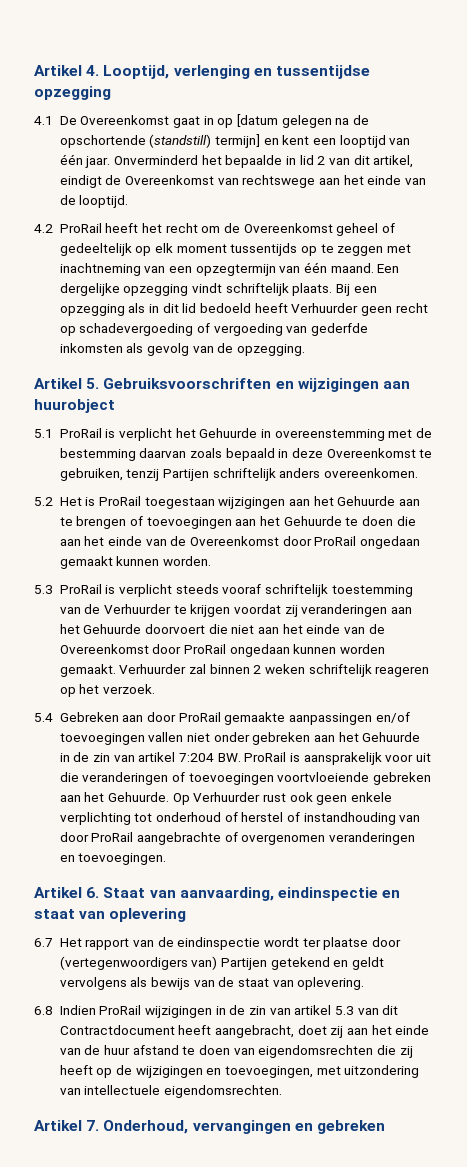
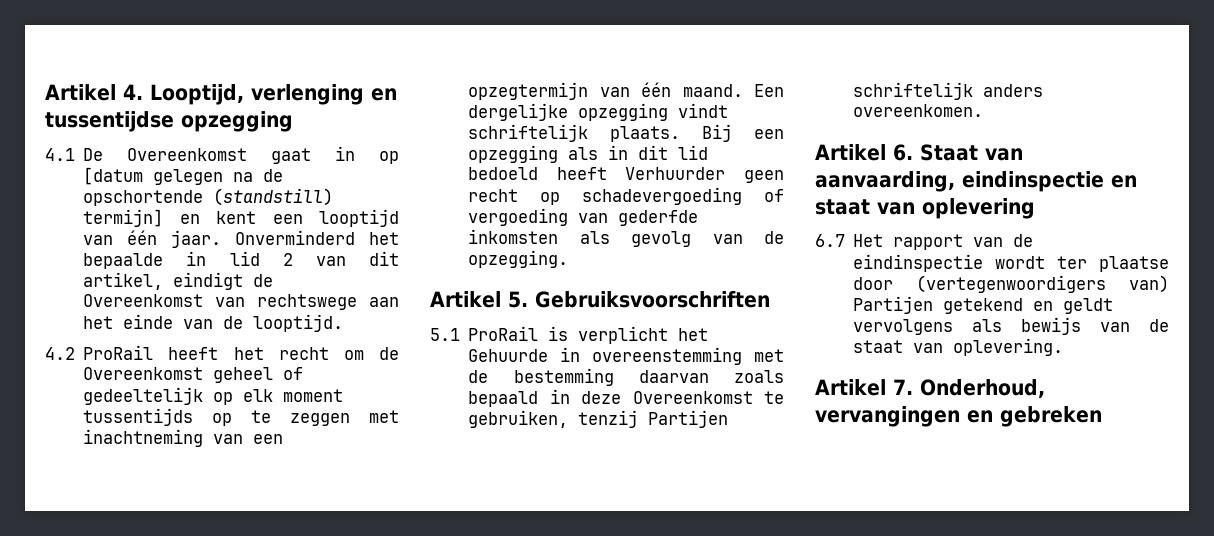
[275,378,410,392] [34,399,115,413] en wijzigingen aan huurobject -> (770, 299) none
[34,496,420,509] [59,516,416,529] [59,536,420,549] [59,556,212,569] [34,584,413,597] [59,604,412,617] [59,624,385,634] [59,644,385,657] [59,664,430,677] [59,684,156,697] [34,712,410,725] [59,732,421,745] [59,752,431,765] [59,772,431,785] [59,792,392,805] [59,812,421,825] [59,832,415,845] [59,853,167,865] // 5.2 Het is ProRail toegestaan wijzigingen aan het Gehuurde aan te brengen of toevoegingen aan het Gehuurde te doen die aan het einde van de Overeenkomst door ProRail ongedaan gemaakt kunnen worden. // 5.3 ProRail is verplicht steeds vooraf schriftelijk toestemming van de Verhuurder te krijgen voordat zij veranderingen aan het Gehuurde doorvoert die niet aan het einde van de Overeenkomst door ProRail ongedaan kunnen worden gemaakt. Verhuurder zal binnen 2 weken schriftelijk reageren op het verzoek. // 5.4 Gebreken aan door ProRail gemaakte aanpassingen en/of toevoegingen vallen niet onder gebreken aan het Gehuurde in de zin van artikel 7:204 BW. ProRail is aansprakelijk voor uit die veranderingen of toevoegingen voortvloeiende gebreken aan het Gehuurde. Op Verhuurder rust ook geen enkele verplichting tot onderhoud of herstel of instandhouding van door ProRail aangebrachte of overgenomen veranderingen en toevoegingen. -> (984, 110) none
[34,1005,399,1018] [59,1025,430,1038] [59,1045,413,1058] [59,1065,420,1078] [59,1085,283,1098] // 6.8 Indien ProRail wijzigingen in de zin van artikel 5.3 van dit Contractdocument heeft aangebracht, doet zij aan het einde van de huur afstand te doen van eigendomsrechten die zij heeft op de wijzigingen en toevoegingen, met uitzondering van intellectuele eigendomsrechten. -> (1064, 347) none

